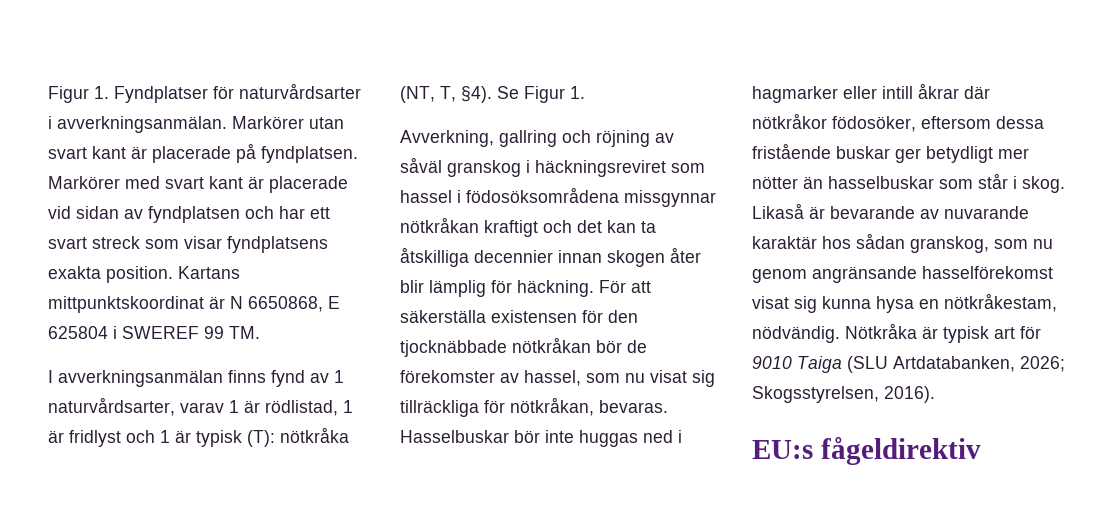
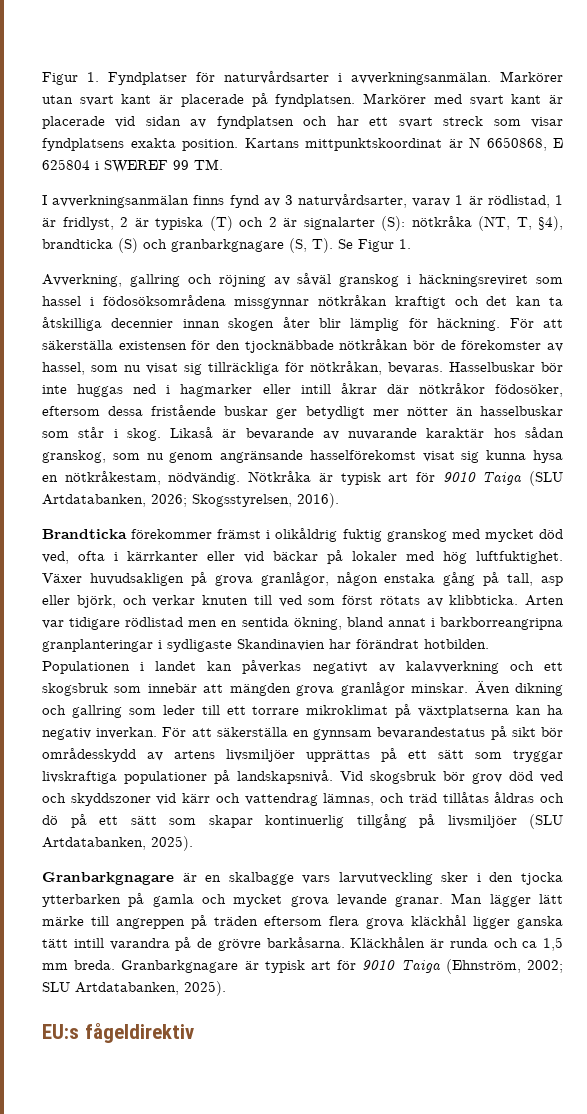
[334,370,344,383] 1 -> [284,195,293,205] 3
[69,427,349,447] [400,86,492,103] fridlyst och 1 är typisk (T): nötkråka (NT, T, §4). -> [62,216,563,231] [42,238,333,253] fridlyst, 2 är typiska (T) och 2 är signalarter (S): nötkråka (NT, T, §4), brandticka (S) och granbarkgnagare (S, T).
(935, 394) none -> [42,528,563,542] [42,550,563,564] [42,572,563,586] [42,595,564,608] [42,617,563,630] [42,639,489,652] [42,660,563,674] [42,681,564,696] [42,704,564,718] [42,726,563,740] [42,748,563,762] [42,770,563,784] [42,792,565,806] [42,814,563,829] [42,836,193,851] [42,872,563,885] [42,893,563,907] [42,915,563,929] [42,937,563,951] [42,959,563,974] [42,981,226,996] // Brandticka förekommer främst i olikåldrig fuktig granskog med mycket död ved, ofta i kärrkanter eller vid bäckar på lokaler med hög luftfuktighet. Växer huvudsakligen på grova granlågor, någon enstaka gång på tall, asp eller björk, och verkar knuten till ved som först rötats av klibbticka. Arten var tidigare rödlistad men en sentida ökning, bland annat i barkborreangripna granplanteringar i sydligaste Skandinavien har förändrat hotbilden. Populationen i landet kan påverkas negativt av kalavverkning och ett skogsbruk som innebär att mängden grova granlågor minskar. Även dikning och gallring som leder till ett torrare mikroklimat på växtplatserna kan ha negativ inverkan. För att säkerställa en gynnsam bevarandestatus på sikt bör områdesskydd av artens livsmiljöer upprättas på ett sätt som tryggar livskraftiga populationer på landskapsnivå. Vid skogsbruk bör grov död ved och skyddszoner vid kärr och vattendrag lämnas, och träd tillåtas åldras och dö på ett sätt som skapar kontinuerlig tillgång på livsmiljöer (SLU Artdatabanken, 2025). // Granbarkgnagare är en skalbagge vars larvutveckling sker i den tjocka ytterbarken på gamla och mycket grova levande granar. Man lägger lätt märke till angreppen på träden eftersom flera grova kläckhål ligger ganska tätt intill varandra på de grövre barkåsarna. Kläckhålen är runda och ca 1,5 mm breda. Granbarkgnagare är typisk art för 9010 Taiga (Ehnström, 2002; SLU Artdatabanken, 2025).

